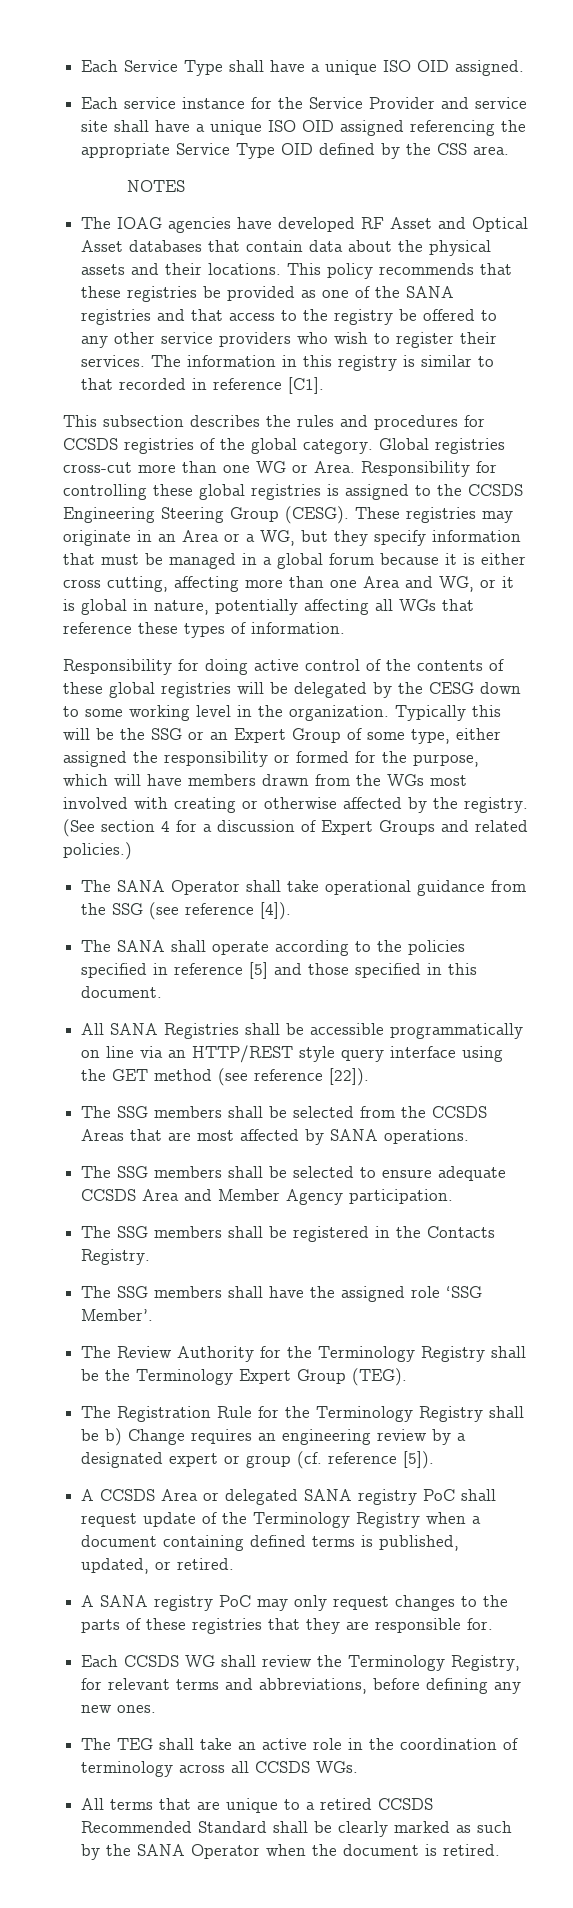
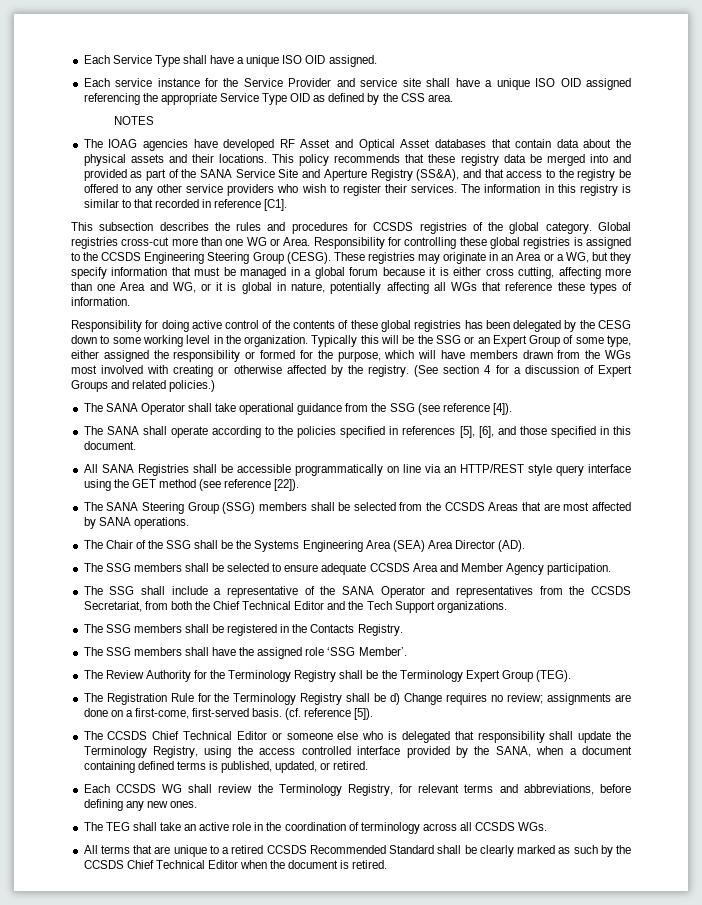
(314, 149) none -> [313,95,326,102] as
[127,286,222,302] registries be -> [460,154,631,166] registry data be merged into and
[322,286,455,298] [81,309,152,325] one of the SANA registries -> [146,169,460,181] part of the SANA Service Site and Aperture Registry (SS&A),
[237,682,288,694] will be -> [464,320,510,329] has been
[174,962,269,979] reference [5] -> [402,426,494,438] references [5], [6],
[117,1106,149,1118] SSG -> [106,502,256,514] SANA Steering Group (SSG)
(470, 1136) none -> [83,540,526,552] // The Chair of the SSG shall be the Systems Engineering Area (SEA) Area Director (AD).
(454, 1196) none -> [83,586,631,598] [83,601,507,613] // The SSG shall include a representative of the SANA Operator and representatives from the CCSDS Secretariat, from both the Chief Technical Editor and the Tech Support organizations.
[105,1428,123,1446] b) -> [390,693,401,705] d)
[258,1429,467,1445] [81,1451,435,1469] [81,1489,497,1505] [81,1512,421,1528] an engineering review by a designated expert or group (cf. reference [5]). // A CCSDS Area or delegated SANA registry PoC shall request update of the Terminology Registry -> [491,693,631,705] [83,708,374,720] [83,731,631,743] [83,746,531,758] no review; assignments are done on a first-come, first-served basis. (cf. reference [5]). // The CCSDS Chief Technical Editor or someone else who is delegated that responsibility shall update the Terminology Registry, using the access controlled interface provided by the SANA,
[81,1595,509,1611] [81,1618,494,1634] // A SANA registry PoC may only request changes to the parts of these registries that they are responsible for. -> (369, 765) none
[137,1844,261,1859] SANA Operator -> [83,860,238,869] CCSDS Chief Technical Editor

